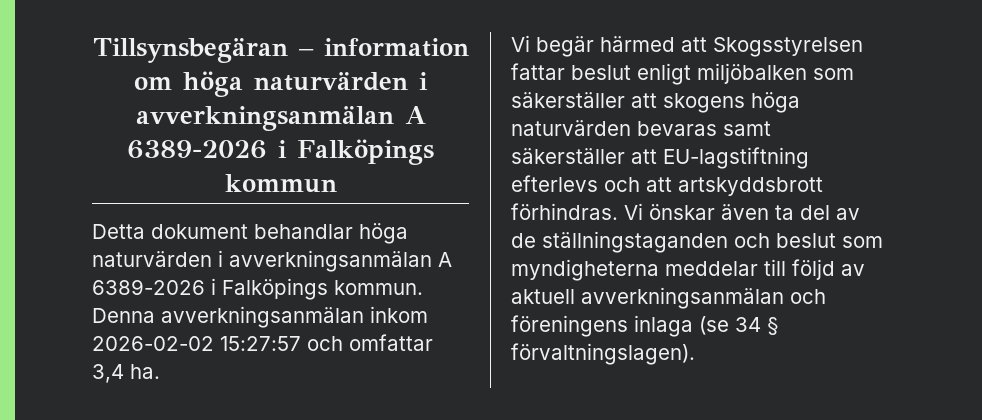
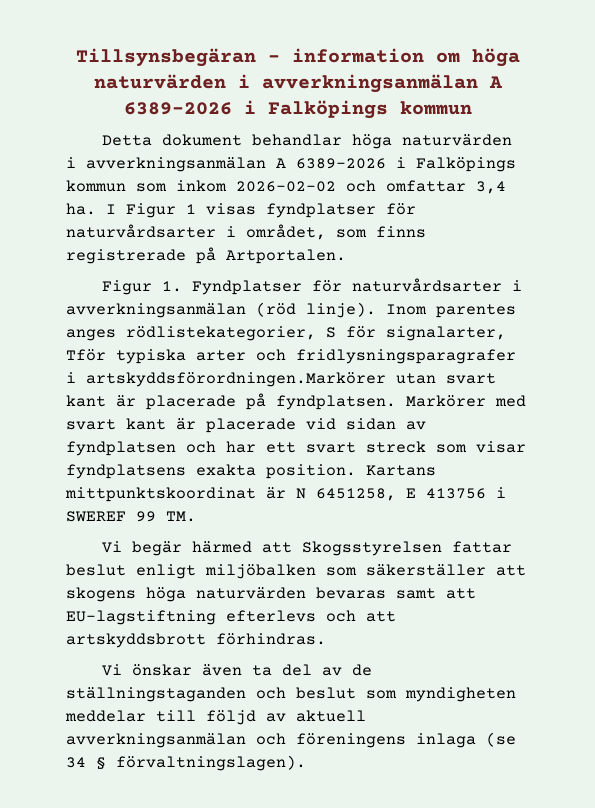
[334,280,423,295] [92,306,364,328] kommun. Denna avverkningsanmälan -> [66,180,167,192] kommun som
[220,336,301,351] 15:27:57 -> (336, 186) none
(160, 371) none -> [106,203,416,218] [66,224,426,240] [66,247,346,264] [102,278,523,295] [66,302,516,318] [66,326,506,341] [66,349,516,364] [66,372,496,387] [66,393,526,410] [66,418,426,433] [66,441,526,456] [66,464,436,479] [65,487,506,502] [66,511,196,522] I Figur 1 visas fyndplatser för naturvårdsarter i området, som finns registrerade på Artportalen. // Figur 1. Fyndplatser för naturvårdsarter i avverkningsanmälan (röd linje). Inom parentes anges rödlistekategorier, S för signalarter, Tför typiska arter och fridlysningsparagrafer i artskyddsförordningen.Markörer utan svart kant är placerade på fyndplatsen. Markörer med svart kant är placerade vid sidan av fyndplatsen och har ett svart streck som visar fyndplatsens exakta position. Kartans mittpunktskoordinat är N 6451258, E 413756 i SWEREF 99 TM.
[511,148,625,164] säkerställer -> (436, 593) none
(618, 211) none -> (326, 639) //
[511,259,659,281] myndigheterna -> [405,687,516,702] myndigheten

